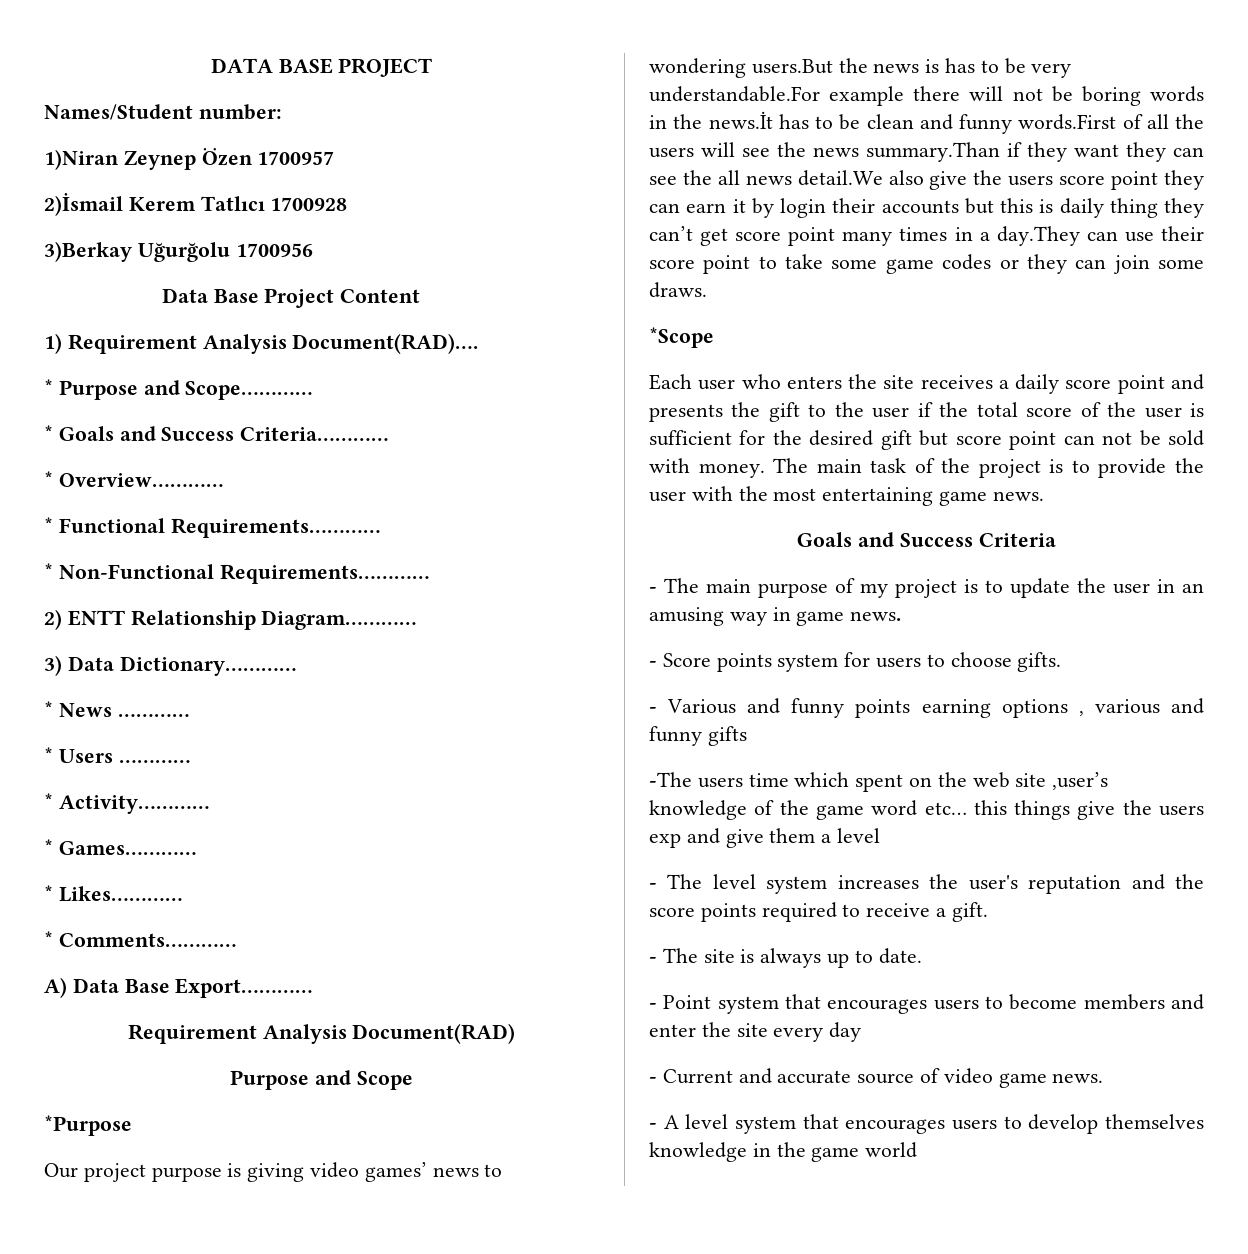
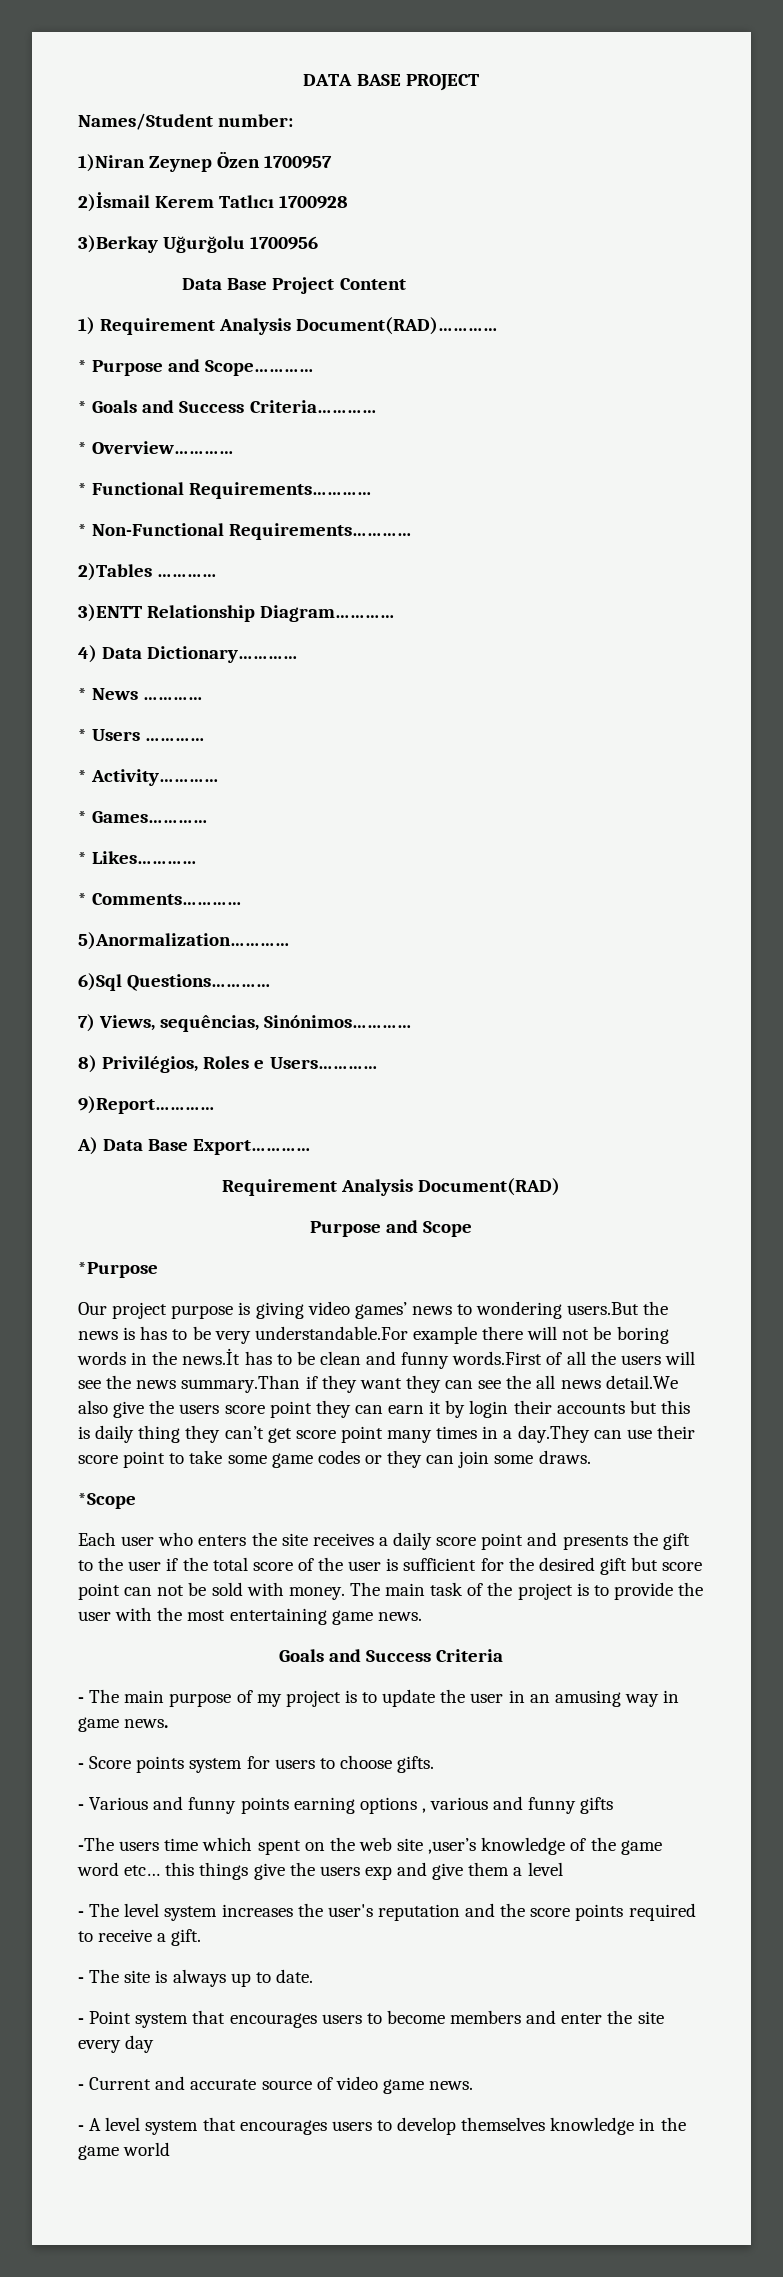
[292,333,479,354] Document(RAD)…. -> [296,317,499,335] Document(RAD)…………
[44,609,125,630] 2) ENTT -> [78,563,218,581] [78,604,142,622] 2)Tables ………… // 3)ENTT
[44,655,62,676] 3) -> [78,645,97,663] 4)
(237, 940) none -> [78,932,290,950] [78,973,272,991] [78,1014,413,1032] [78,1055,378,1073] [78,1096,215,1114] // 5)Anormalization………… // 6)Sql Questions………… // 7) Views, sequências, Sinónimos………… // 8) Privilégios, Roles e Users………… // 9)Report…………

